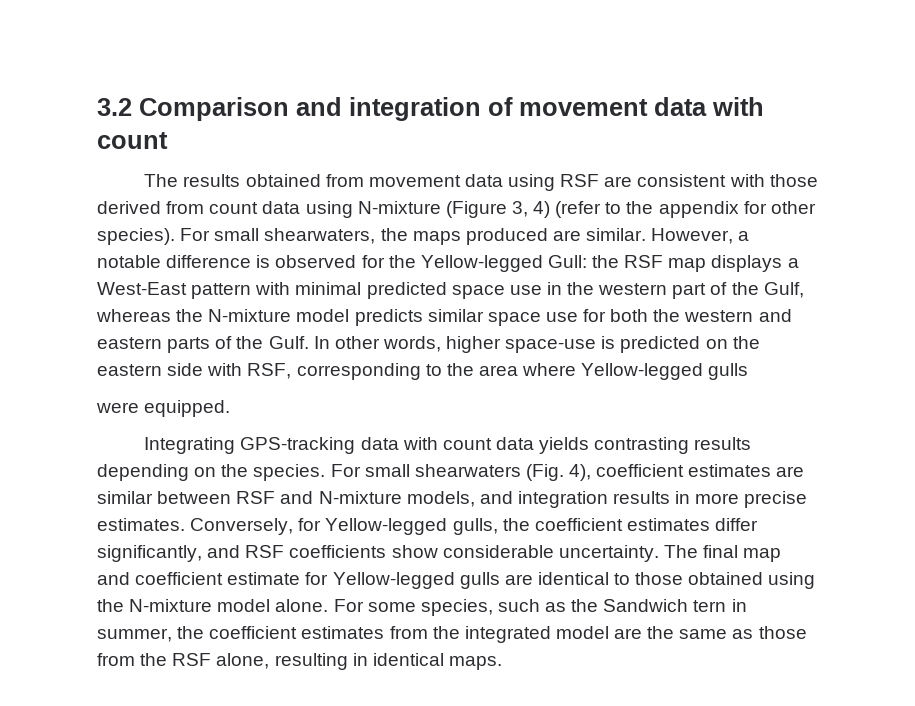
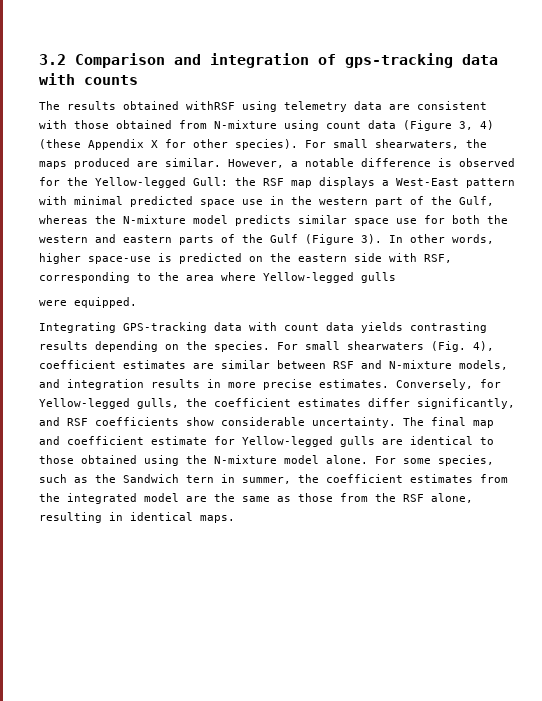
[519,97,764,116] [97,132,168,149] movement data with count -> [345,53,498,68] [39,73,138,85] gps-tracking data with counts
[325,174,818,191] [97,201,739,218] from movement data using RSF are consistent with those derived from count data using N-mixture (Figure 3, 4) (refer to the appendix -> [186,101,487,112] [39,120,494,131] [39,139,158,150] withRSF using telemetry data are consistent with those obtained from N-mixture using count data (Figure 3, 4) (these Appendix X
[268,336,309,349] Gulf. -> [270,234,382,245] Gulf (Figure 3).

